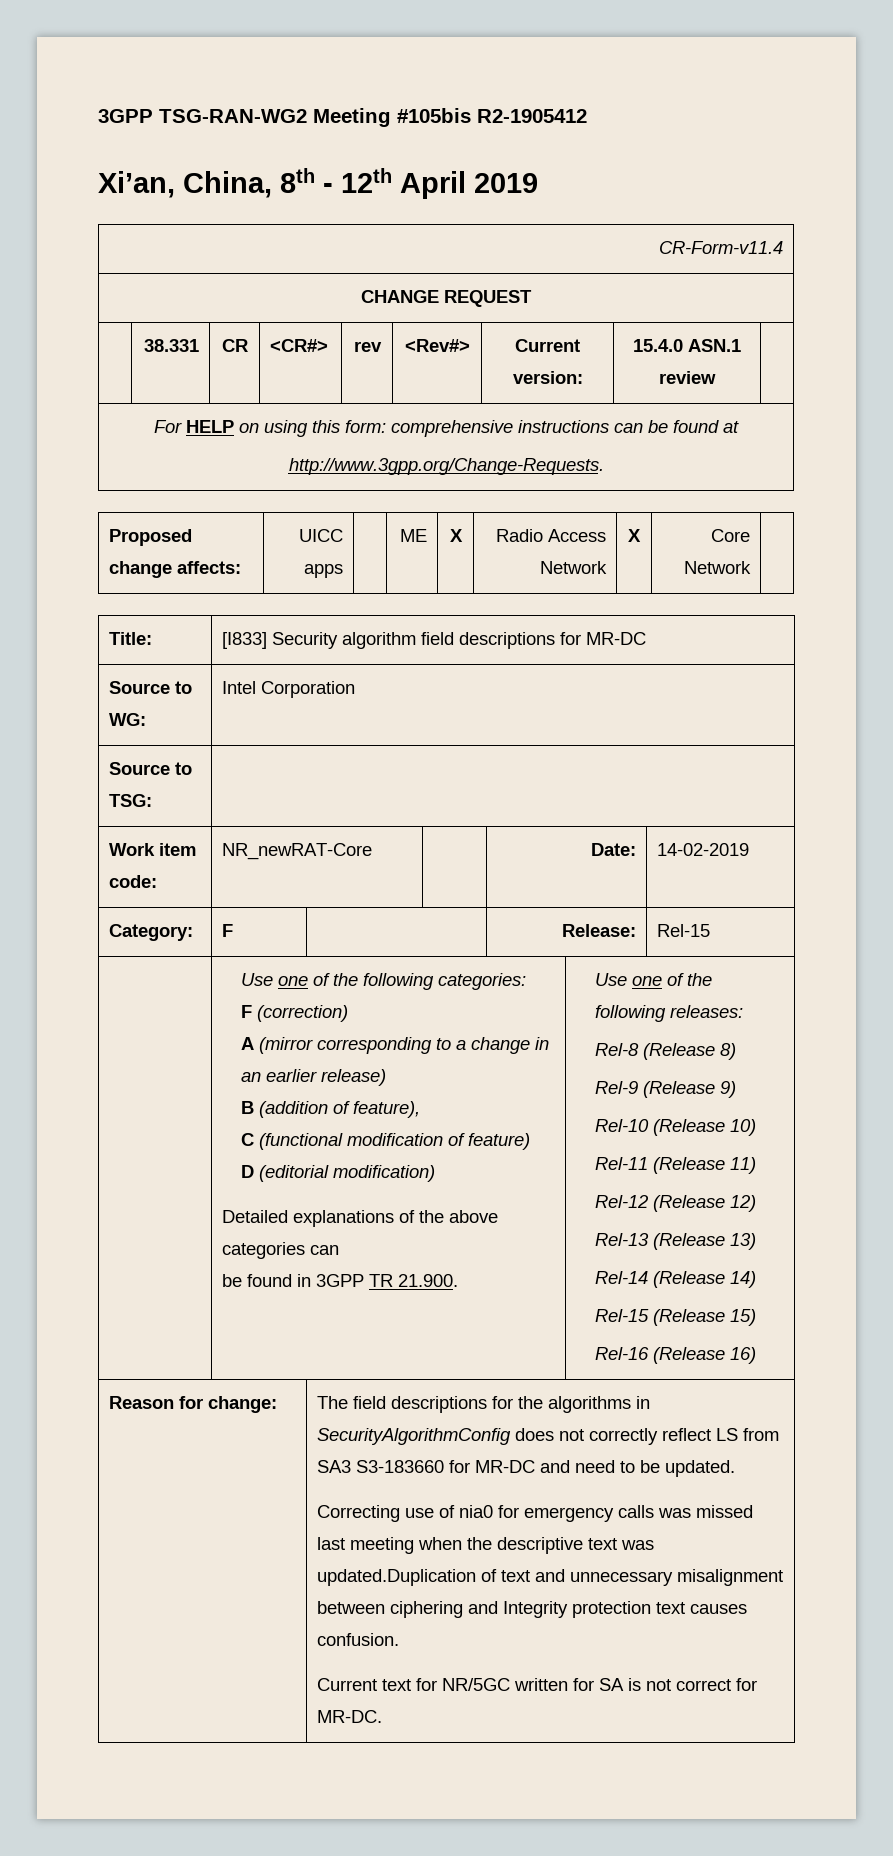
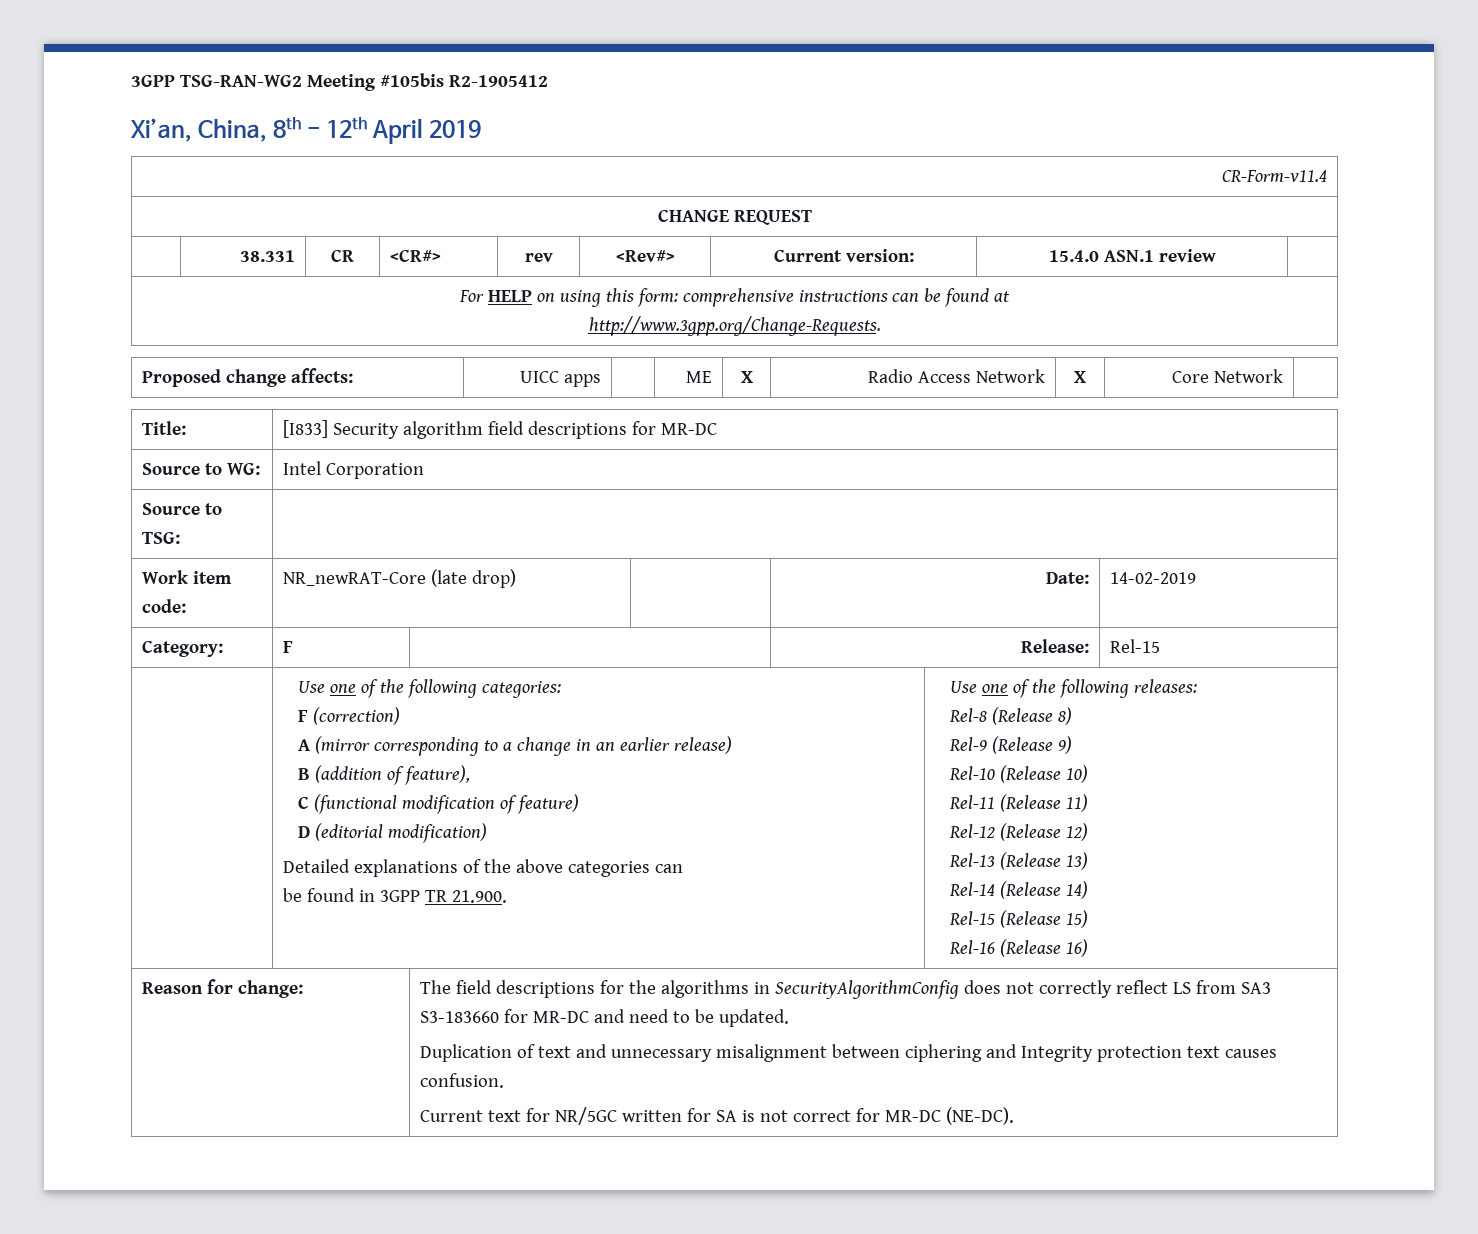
(373, 851) none -> [430,569,516,588] (late drop)
[317,1505,754,1522] [317,1537,655,1554] [317,1569,477,1586] Correcting use of nia0 for emergency calls was missed last meeting when the descriptive text was updated.Duplication -> [419,1044,512,1062] Duplication
[317,1710,383,1723] MR-DC. -> [884,1107,1014,1125] MR-DC (NE-DC).

